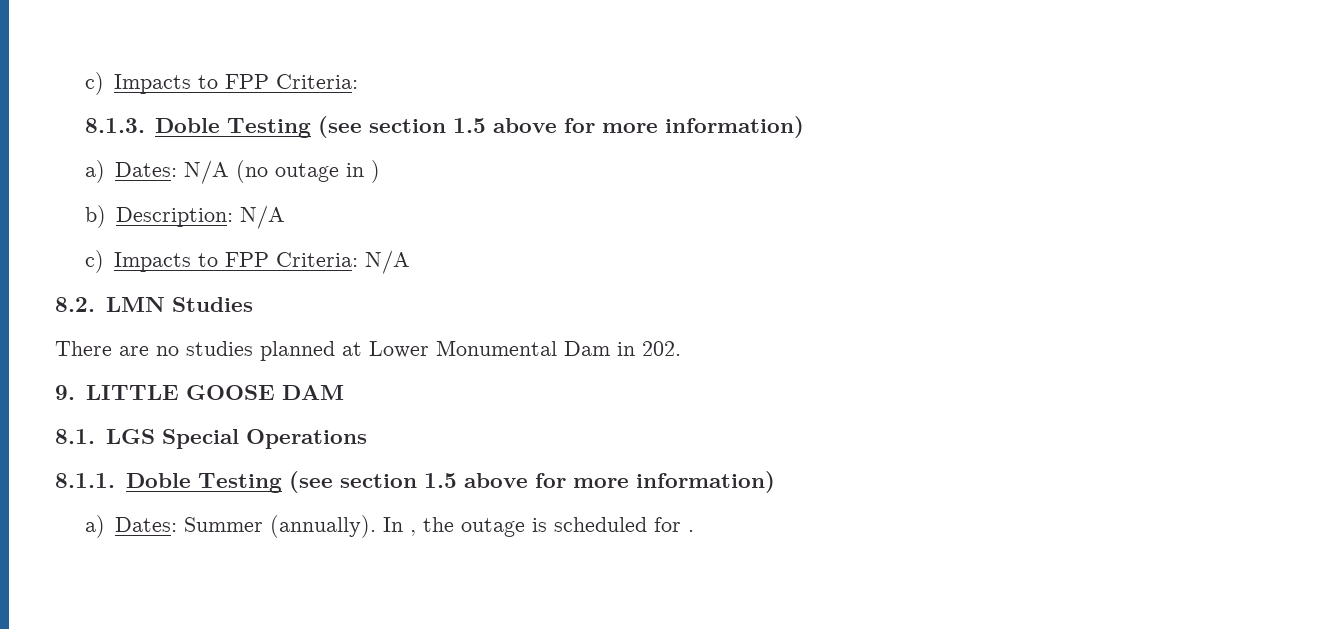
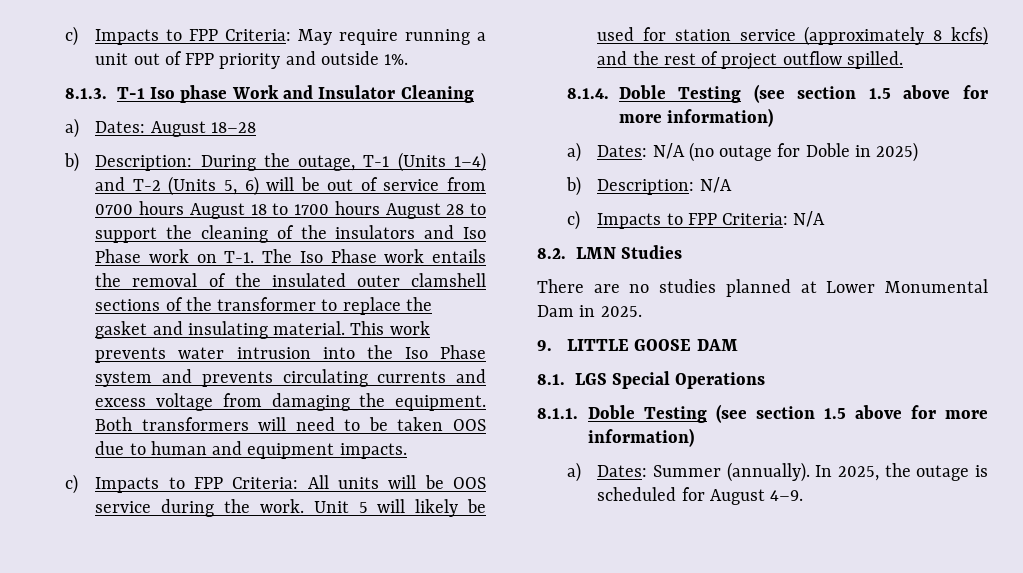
[84,72,359,95] [84,118,145,133] c) Impacts to FPP Criteria: // 8.1.3. -> [65,26,487,46] [95,51,409,69] [65,85,474,103] [65,118,256,138] [64,152,486,172] [95,176,487,196] [95,201,486,219] [95,225,486,243] [95,249,486,263] [95,273,487,287] [95,297,432,315] [95,321,430,339] [95,345,487,363] [95,369,487,387] [95,393,487,411] [95,417,487,431] [95,441,407,459] [65,474,486,494] [95,499,486,517] [597,26,988,46] [597,51,903,70] [567,88,610,99] c) Impacts to FPP Criteria: May require running a unit out of FPP priority and outside 1%. // 8.1.3. T-1 Iso phase Work and Insulator Cleaning // a) Dates: August 18–28 // b) Description: During the outage, T-1 (Units 1–4) and T-2 (Units 5, 6) will be out of service from 0700 hours August 18 to 1700 hours August 28 to support the cleaning of the insulators and Iso Phase work on T-1. The Iso Phase work entails the removal of the insulated outer clamshell sections of the transformer to replace the gasket and insulating material. This work prevents water intrusion into the Iso Phase system and prevents circulating currents and excess voltage from damaging the equipment. Both transformers will need to be taken OOS due to human and equipment impacts. // c) Impacts to FPP Criteria: All units will be OOS service during the work. Unit 5 will likely be used for station service (approximately 8 kcfs) and the rest of project outflow spilled. // 8.1.4.
[346,160,381,183] in ) -> [777,142,919,162] for Doble in 2025)
[642,341,681,356] 202. -> [600,306,642,317] 2025.
[410,530,417,536] , -> [838,466,880,481] 2025,
[688,530,695,532] . -> [709,489,804,505] August 4–9.

